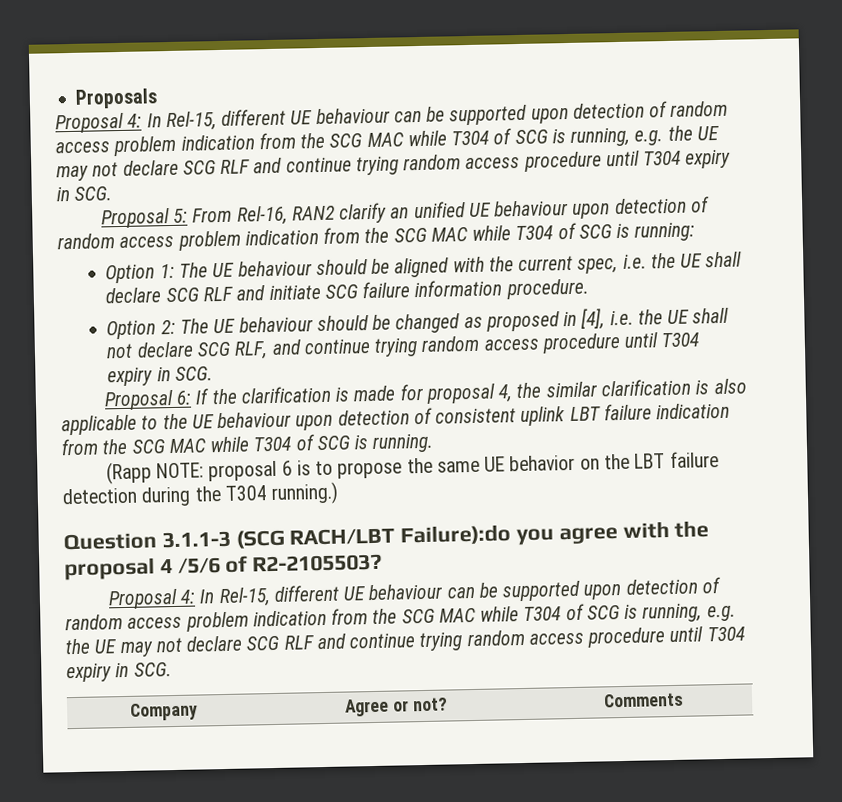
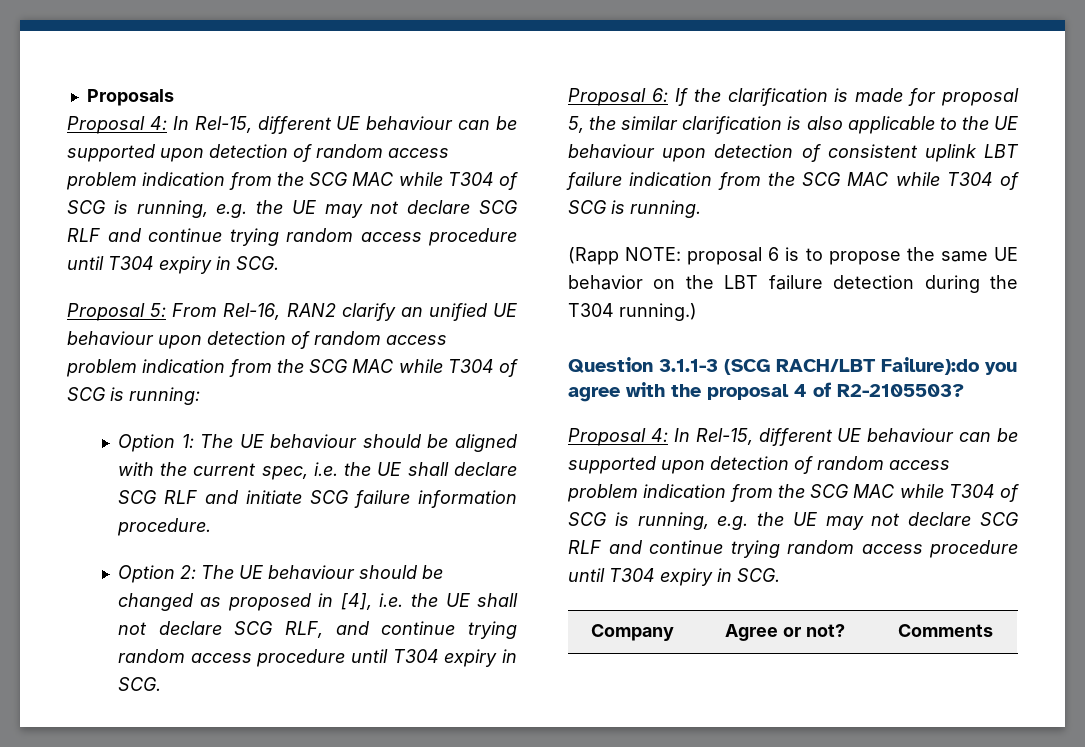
[498,384,514,403] 4, -> [568,116,584,133] 5,
[177,557,221,574] /5/6 -> (807, 390) none

